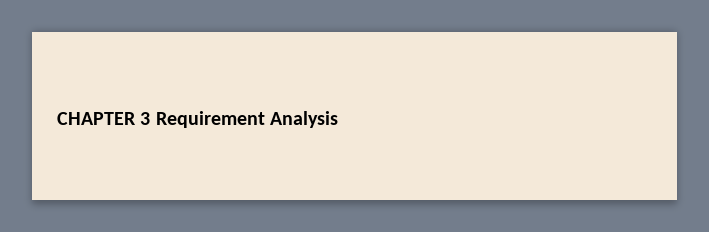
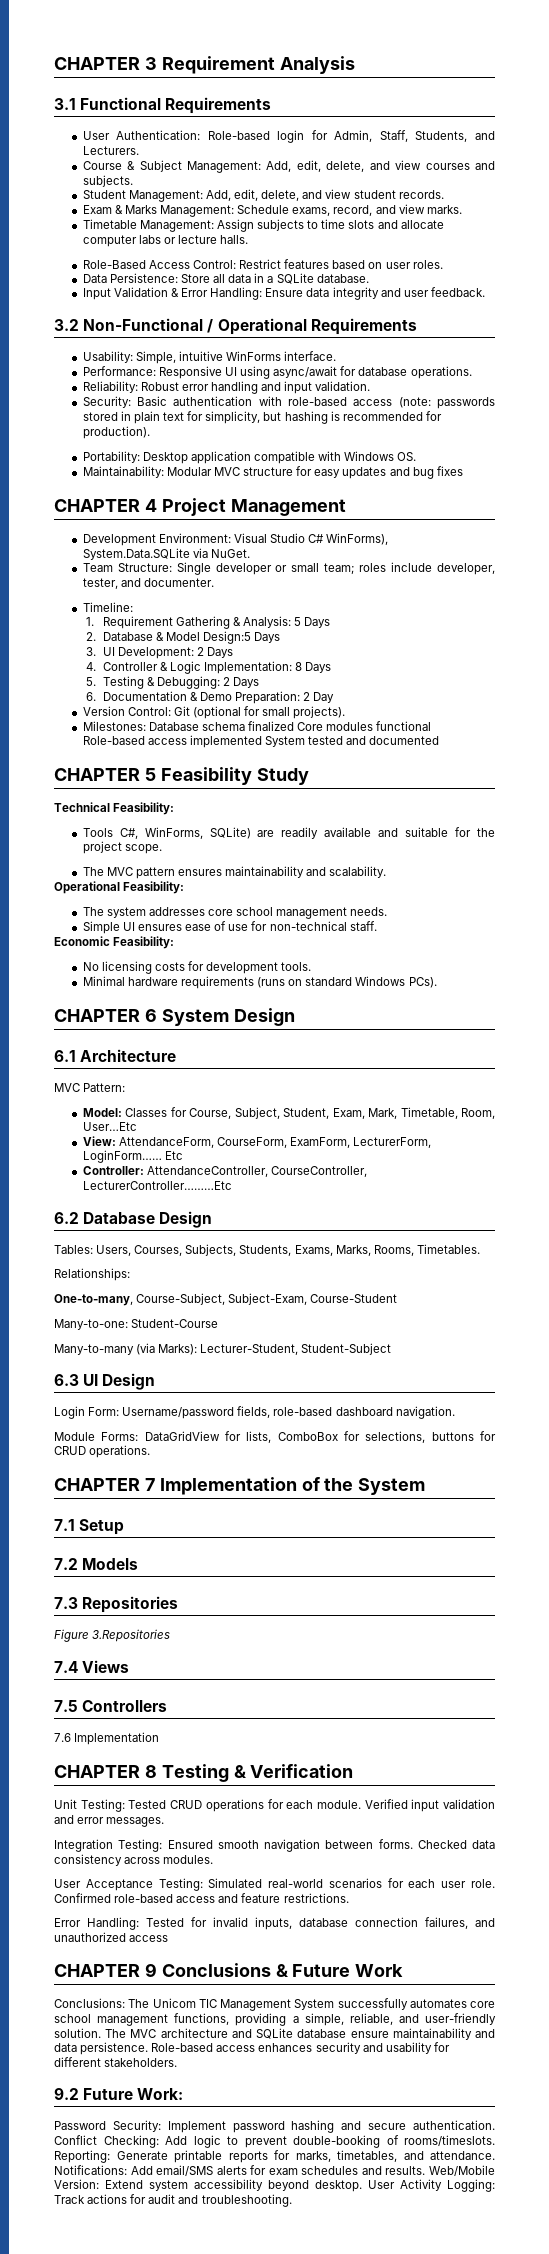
(339, 119) none -> [54,97,272,114] [82,130,495,143] [82,146,139,155] [82,160,495,173] [82,175,133,187] [82,189,444,202] [82,204,462,217] [82,219,444,232] [82,235,249,247] [82,259,443,269] [82,273,369,284] [82,287,485,300] [54,318,417,335] [82,351,337,364] [82,366,472,379] [82,381,371,394] [82,396,496,409] [82,411,442,424] [82,426,150,439] [82,451,417,464] [82,466,463,479] [54,498,346,516] [82,533,389,546] [82,548,251,560] [82,562,495,575] [82,578,215,589] [82,602,133,612] [86,616,331,629] [86,631,280,644] [86,647,233,659] [86,661,332,674] [86,676,259,689] [86,691,335,704] [82,706,346,719] [82,721,432,731] [82,735,440,748] [54,767,309,785] [54,802,175,815] [82,827,495,839] [82,841,162,854] [82,866,387,879] [54,881,185,894] [82,907,388,919] [82,921,377,934] [54,936,175,949] [82,961,312,974] [82,976,437,989] [54,1008,295,1026] [54,1049,177,1062] [54,1083,126,1092] [82,1107,495,1119] [82,1122,137,1131] [82,1136,432,1148] [82,1150,183,1163] [82,1166,368,1177] [82,1181,232,1190] [54,1211,213,1228] [54,1244,480,1256] [54,1268,130,1281] [54,1293,398,1306] [54,1319,219,1330] [54,1343,392,1355] [54,1373,156,1390] [54,1406,455,1419] [54,1431,496,1443] [54,1445,151,1458] [54,1477,426,1495] [54,1519,125,1535] [54,1558,139,1570] [54,1596,179,1613] [54,1629,171,1642] [54,1660,130,1673] [54,1700,168,1712] [54,1732,160,1745] [54,1764,354,1782] [54,1799,495,1812] [54,1815,165,1827] [54,1839,495,1852] [54,1854,214,1866] [54,1878,495,1891] [54,1893,349,1903] [54,1917,495,1930] [54,1932,169,1942] [54,1963,404,1977] [54,1998,495,2011] [54,2013,496,2026] [54,2028,495,2040] [54,2042,450,2055] [54,2057,178,2067] [54,2088,184,2100] [54,2120,495,2133] [54,2135,495,2148] [54,2150,495,2163] [54,2165,495,2177] [54,2179,495,2192] [54,2194,292,2207] // 3.1 Functional Requirements // User Authentication: Role-based login for Admin, Staff, Students, and Lecturers. // Course & Subject Management: Add, edit, delete, and view courses and subjects. // Student Management: Add, edit, delete, and view student records. // Exam & Marks Management: Schedule exams, record, and view marks. // Timetable Management: Assign subjects to time slots and allocate computer labs or lecture halls. // Role-Based Access Control: Restrict features based on user roles. // Data Persistence: Store all data in a SQLite database. // Input Validation & Error Handling: Ensure data integrity and user feedback. // 3.2 Non-Functional / Operational Requirements // Usability: Simple, intuitive WinForms interface. // Performance: Responsive UI using async/await for database operations. // Reliability: Robust error handling and input validation. // Security: Basic authentication with role-based access (note: passwords stored in plain text for simplicity, but hashing is recommended for production). // Portability: Desktop application compatible with Windows OS. // Maintainability: Modular MVC structure for easy updates and bug fixes // CHAPTER 4 Project Management // Development Environment: Visual Studio C# WinForms), System.Data.SQLite via NuGet. // Team Structure: Single developer or small team; roles include developer, tester, and documenter. // Timeline: // 1. Requirement Gathering & Analysis: 5 Days // 2. Database & Model Design:5 Days // 3. UI Development: 2 Days // 4. Controller & Logic Implementation: 8 Days // 5. Testing & Debugging: 2 Days // 6. Documentation & Demo Preparation: 2 Day // Version Control: Git (optional for small projects). // Milestones: Database schema finalized Core modules functional Role-based access implemented System tested and documented // CHAPTER 5 Feasibility Study // Technical Feasibility: // Tools C#, WinForms, SQLite) are readily available and suitable for the project scope. // The MVC pattern ensures maintainability and scalability. // Operational Feasibility: // The system addresses core school management needs. // Simple UI ensures ease of use for non-technical staff. // Economic Feasibility: // No licensing costs for development tools. // Minimal hardware requirements (runs on standard Windows PCs). // CHAPTER 6 System Design // 6.1 Architecture // MVC Pattern: // Model: Classes for Course, Subject, Student, Exam, Mark, Timetable, Room, User…Etc // View: AttendanceForm, CourseForm, ExamForm, LecturerForm, LoginForm…… Etc // Controller: AttendanceController, CourseController, LecturerController………Etc // 6.2 Database Design // Tables: Users, Courses, Subjects, Students, Exams, Marks, Rooms, Timetables. // Relationships: // One-to-many, Course-Subject, Subject-Exam, Course-Student // Many-to-one: Student-Course // Many-to-many (via Marks): Lecturer-Student, Student-Subject // 6.3 UI Design // Login Form: Username/password fields, role-based dashboard navigation. // Module Forms: DataGridView for lists, ComboBox for selections, buttons for CRUD operations. // CHAPTER 7 Implementation of the System // 7.1 Setup // 7.2 Models // 7.3 Repositories // Figure 3.Repositories // 7.4 Views // 7.5 Controllers // 7.6 Implementation // CHAPTER 8 Testing & Verification // Unit Testing: Tested CRUD operations for each module. Verified input validation and error messages. // Integration Testing: Ensured smooth navigation between forms. Checked data consistency across modules. // User Acceptance Testing: Simulated real-world scenarios for each user role. Confirmed role-based access and feature restrictions. // Error Handling: Tested for invalid inputs, database connection failures, and unauthorized access // CHAPTER 9 Conclusions & Future Work // Conclusions: The Unicom TIC Management System successfully automates core school management functions, providing a simple, reliable, and user-friendly solution. The MVC architecture and SQLite database ensure maintainability and data persistence. Role-based access enhances security and usability for different stakeholders. // 9.2 Future Work: // Password Security: Implement password hashing and secure authentication. Conflict Checking: Add logic to prevent double-booking of rooms/timeslots. Reporting: Generate printable reports for marks, timetables, and attendance. Notifications: Add email/SMS alerts for exam schedules and results. Web/Mobile Version: Extend system accessibility beyond desktop. User Activity Logging: Track actions for audit and troubleshooting.

